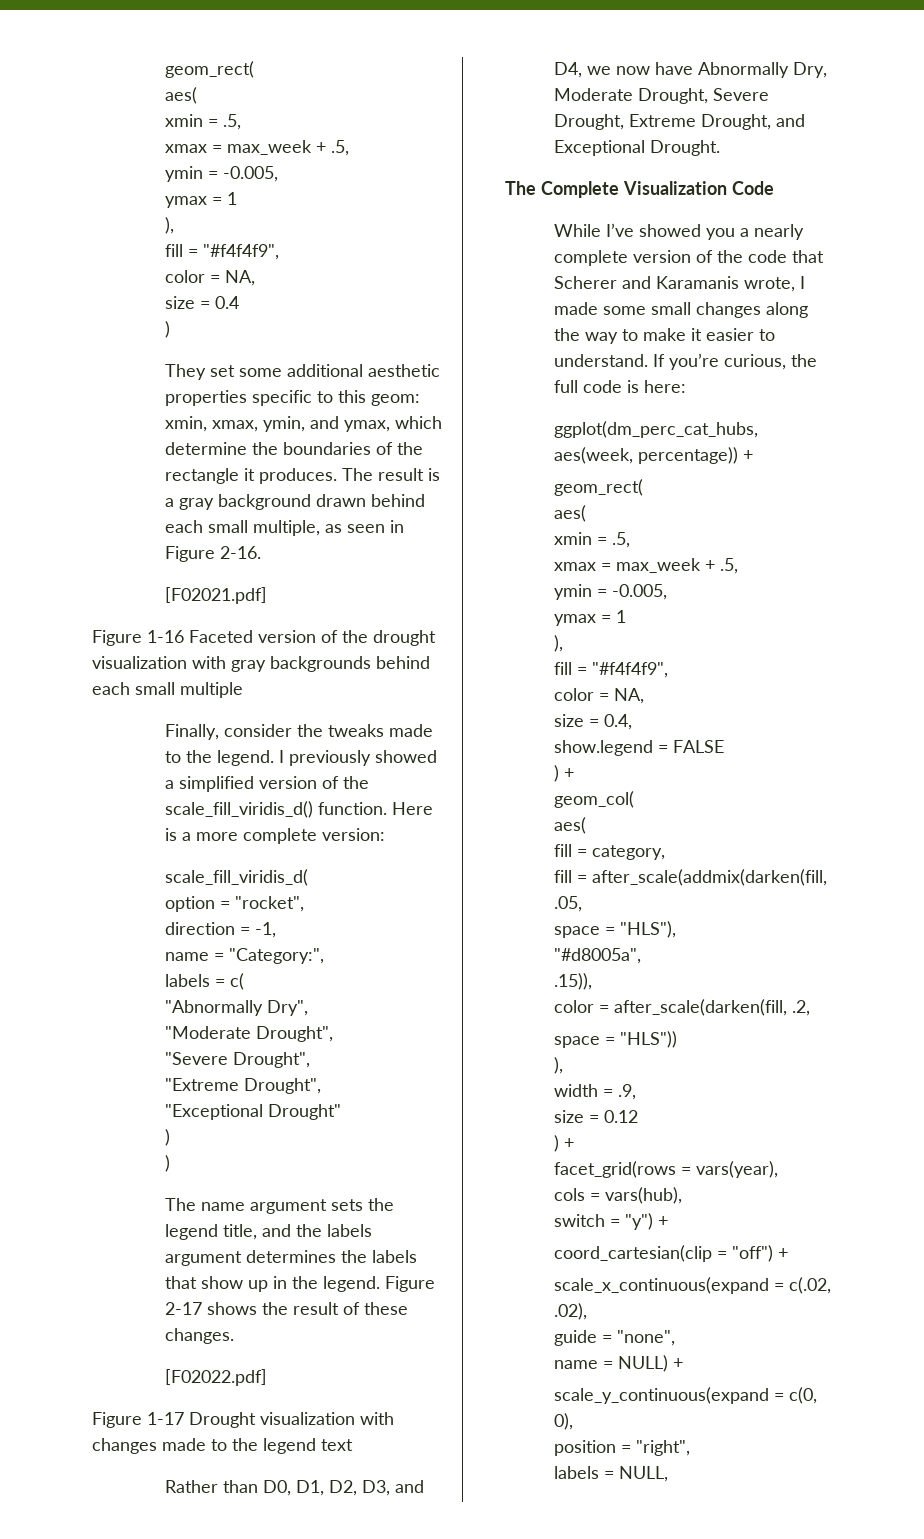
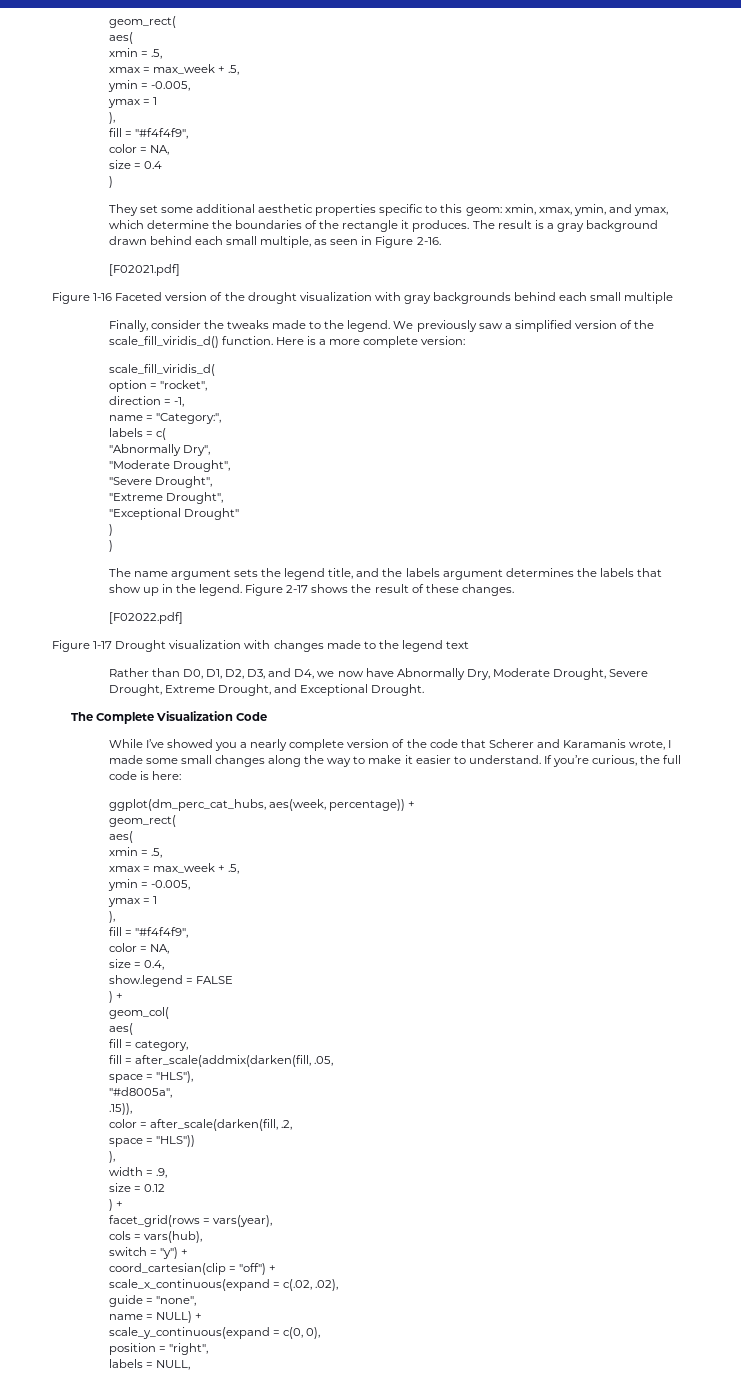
[278,750,437,766] I previously showed -> [393,320,503,332] We previously saw

